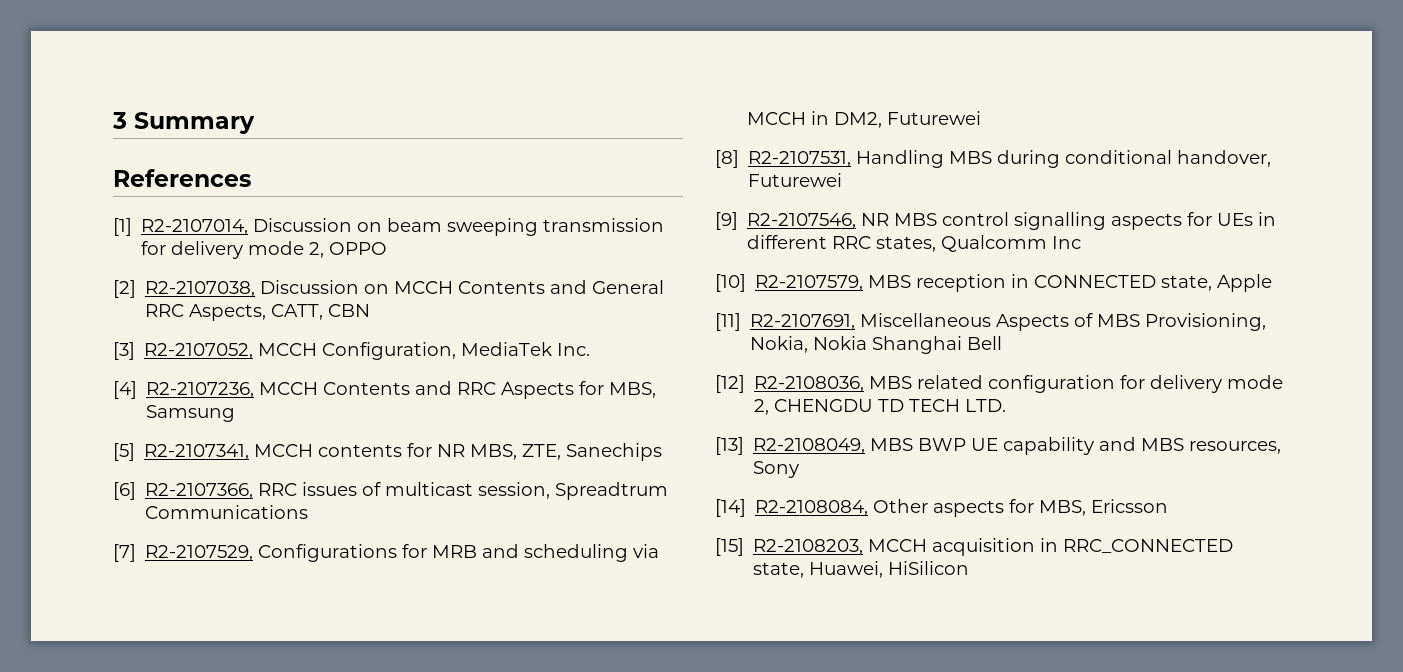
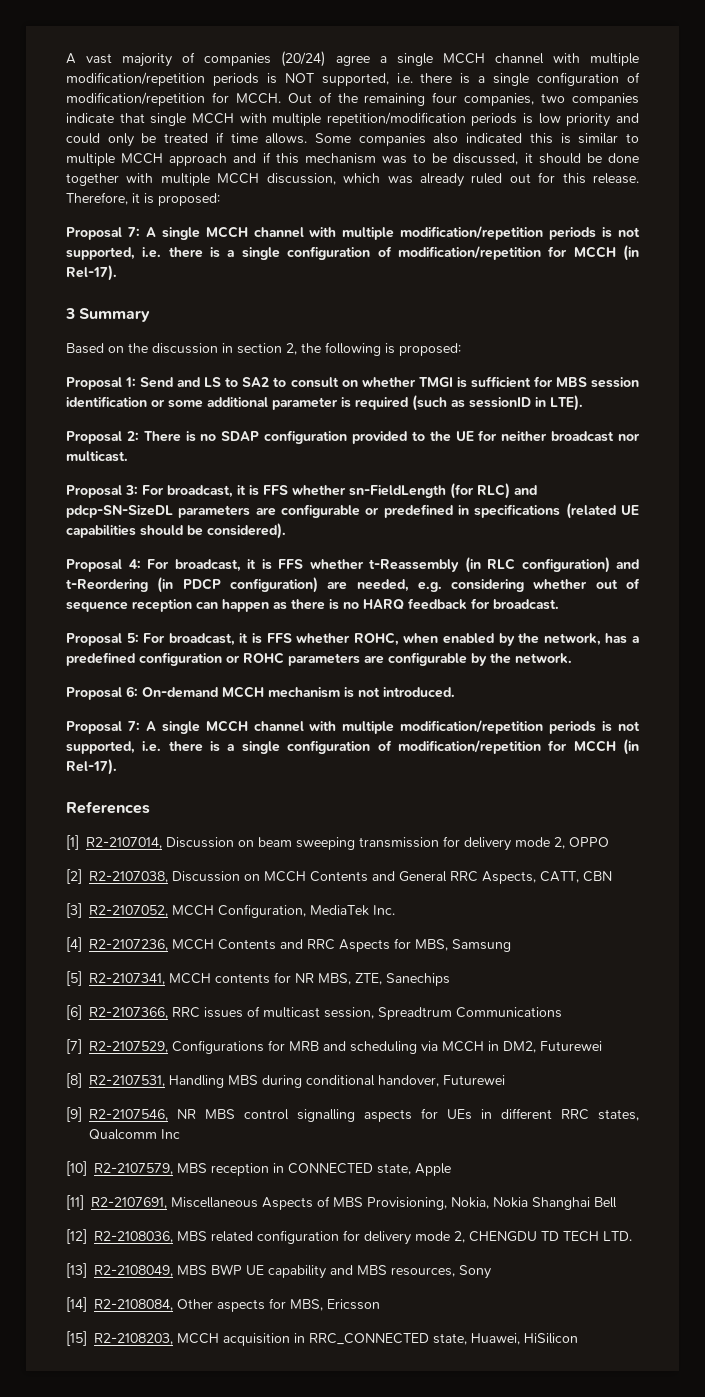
[112,112,255,134] 3 Summary -> [66,51,639,67] [66,72,641,86] [66,92,639,106] [66,112,639,127] [66,132,639,147] [66,152,639,166] [66,172,640,187] [66,192,220,206] [66,226,640,240] [66,245,640,261] [66,265,117,281] [65,308,151,322] [66,342,461,356] [66,376,639,390] [66,395,583,411] [66,430,640,444] [66,451,128,462] [66,483,537,499] [66,503,639,519] [66,523,286,539] [66,557,639,573] [66,577,640,593] [66,598,559,612] [66,632,640,646] [66,652,572,666] [66,686,455,700] [66,720,640,734] [66,739,640,755] [66,759,117,775] A vast majority of companies (20/24) agree a single MCCH channel with multiple modification/repetition periods is NOT supported, i.e. there is a single configuration of modification/repetition for MCCH. Out of the remaining four companies, two companies indicate that single MCCH with multiple repetition/modification periods is low priority and could only be treated if time allows. Some companies also indicated this is similar to multiple MCCH approach and if this mechanism was to be discussed, it should be done together with multiple MCCH discussion, which was already ruled out for this release. Therefore, it is proposed: // Proposal 7: A single MCCH channel with multiple modification/repetition periods is not supported, i.e. there is a single configuration of modification/repetition for MCCH (in Rel-17). // 3 Summary // Based on the discussion in section 2, the following is proposed: // Proposal 1: Send and LS to SA2 to consult on whether TMGI is sufficient for MBS session identification or some additional parameter is required (such as sessionID in LTE). // Proposal 2: There is no SDAP configuration provided to the UE for neither broadcast nor multicast. // Proposal 3: For broadcast, it is FFS whether sn-FieldLength (for RLC) and pdcp-SN-SizeDL parameters are configurable or predefined in specifications (related UE capabilities should be considered). // Proposal 4: For broadcast, it is FFS whether t-Reassembly (in RLC configuration) and t-Reordering (in PDCP configuration) are needed, e.g. considering whether out of sequence reception can happen as there is no HARQ feedback for broadcast. // Proposal 5: For broadcast, it is FFS whether ROHC, when enabled by the network, has a predefined configuration or ROHC parameters are configurable by the network. // Proposal 6: On-demand MCCH mechanism is not introduced. // Proposal 7: A single MCCH channel with multiple modification/repetition periods is not supported, i.e. there is a single configuration of modification/repetition for MCCH (in Rel-17).

